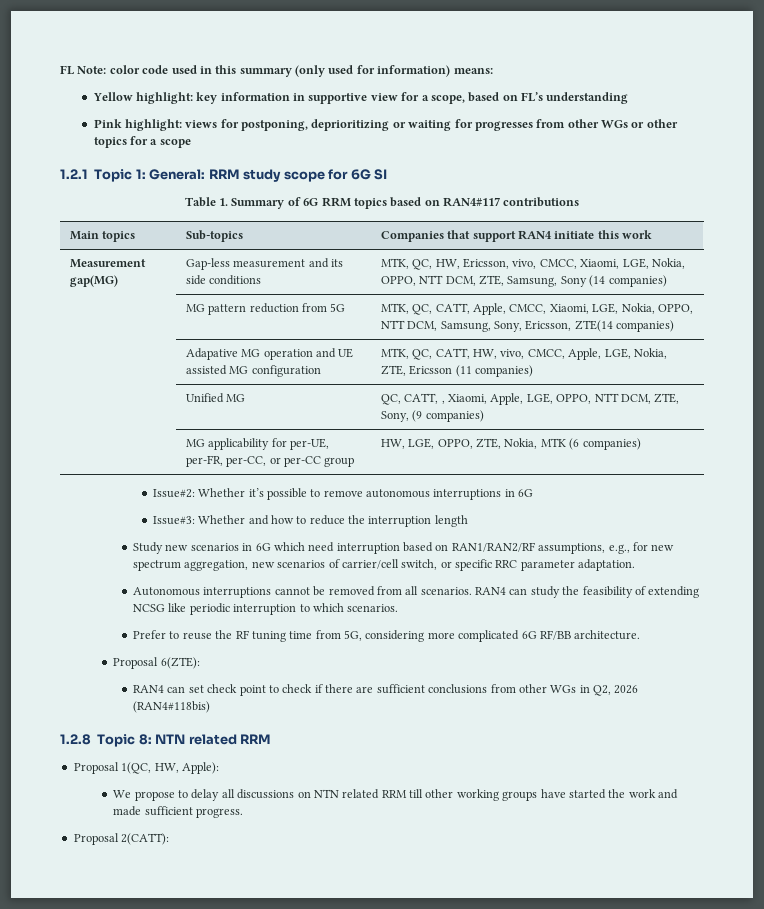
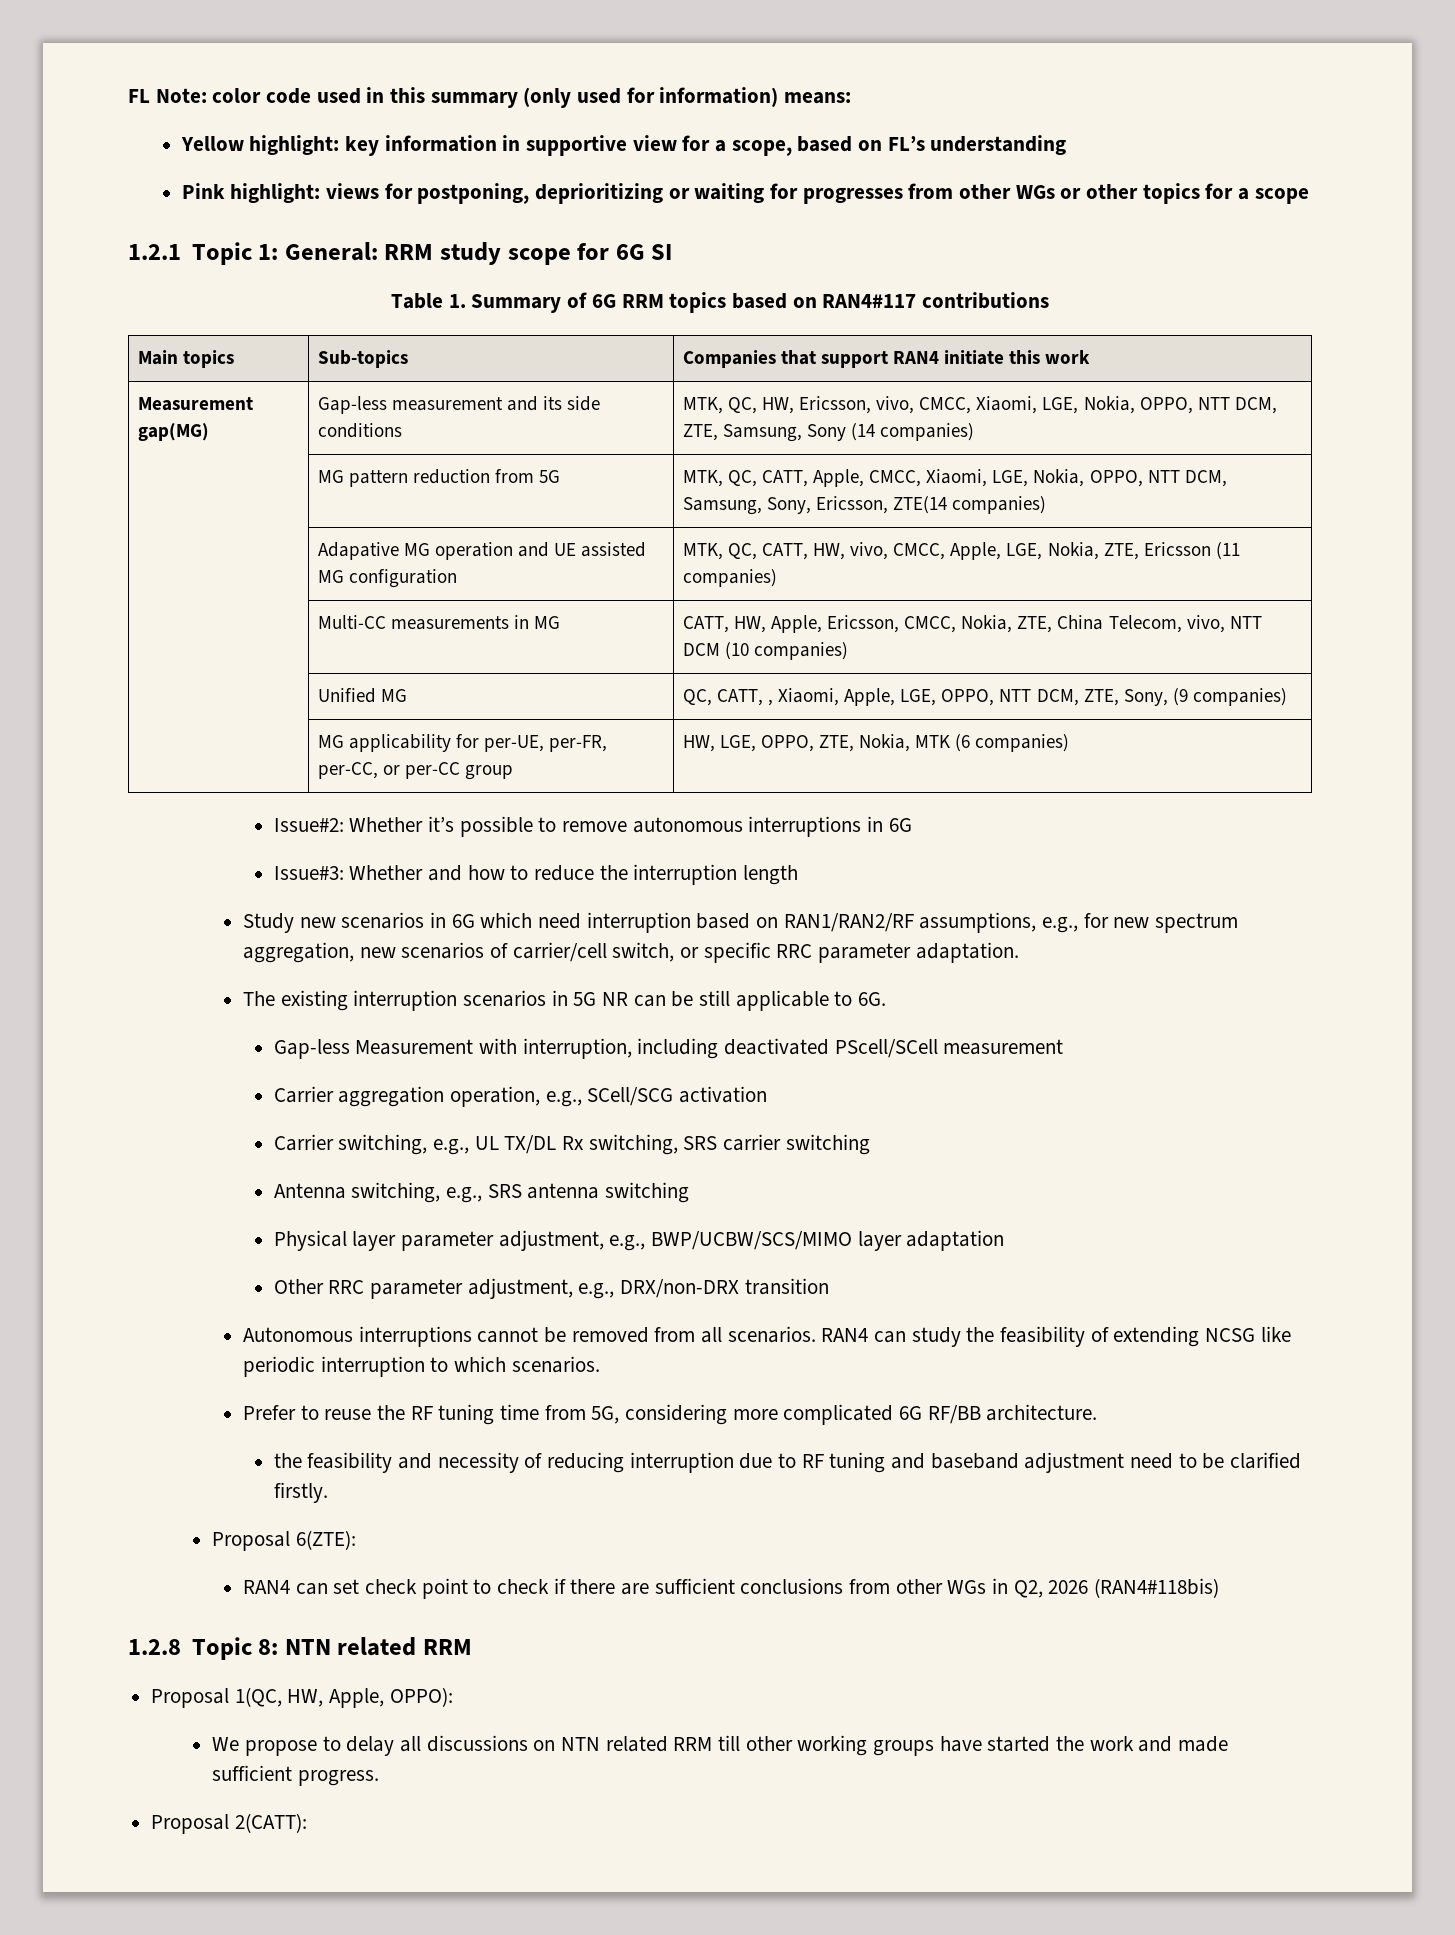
(534, 371) none -> [317,615,560,630] [682,615,1262,633] [682,642,848,660] // | Multi-CC measurements in MG | CATT, HW, Apple, Ericsson, CMCC, Nokia, ZTE, China Telecom, vivo, NTT DCM (10 companies)
(636, 565) none -> [242,990,886,1011] [273,1038,1064,1059] [273,1086,767,1107] [273,1134,870,1155] [273,1182,689,1203] [273,1230,1005,1251] [273,1278,829,1299] // The existing interruption scenarios in 5G NR can be still applicable to 6G. // Gap-less Measurement with interruption, including deactivated PScell/SCell measurement // Carrier aggregation operation, e.g., SCell/SCG activation // Carrier switching, e.g., UL TX/DL Rx switching, SRS carrier switching // Antenna switching, e.g., SRS antenna switching // Physical layer parameter adjustment, e.g., BWP/UCBW/SCS/MIMO layer adaptation // Other RRC parameter adjustment, e.g., DRX/non-DRX transition
(641, 635) none -> [273,1452,1301,1473] [273,1482,328,1503] // the feasibility and necessity of reducing interruption due to RF tuning and baseband adjustment need to be clarified firstly.
[181,762,219,774] Apple): -> [329,1687,453,1708] Apple, OPPO):

